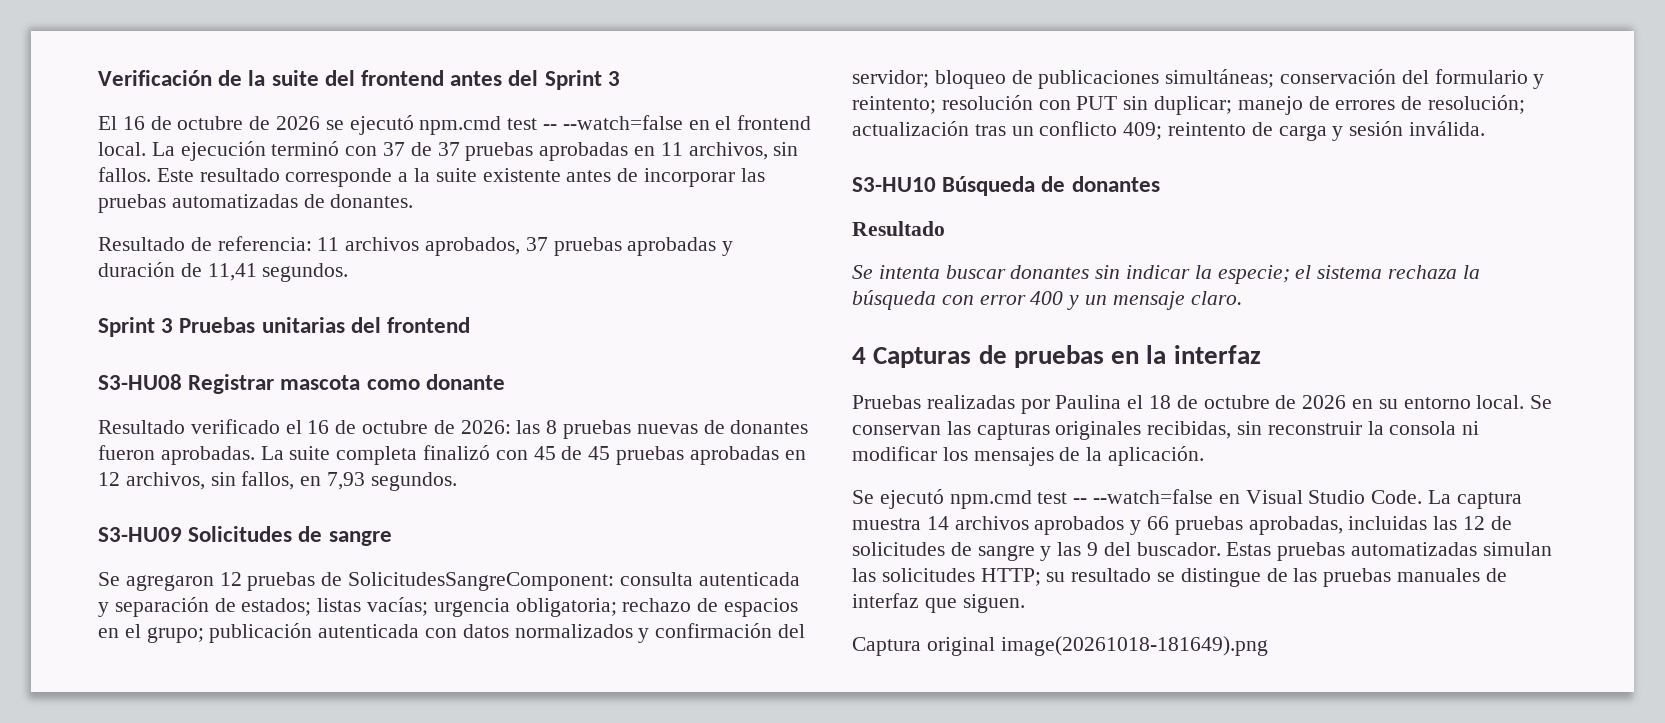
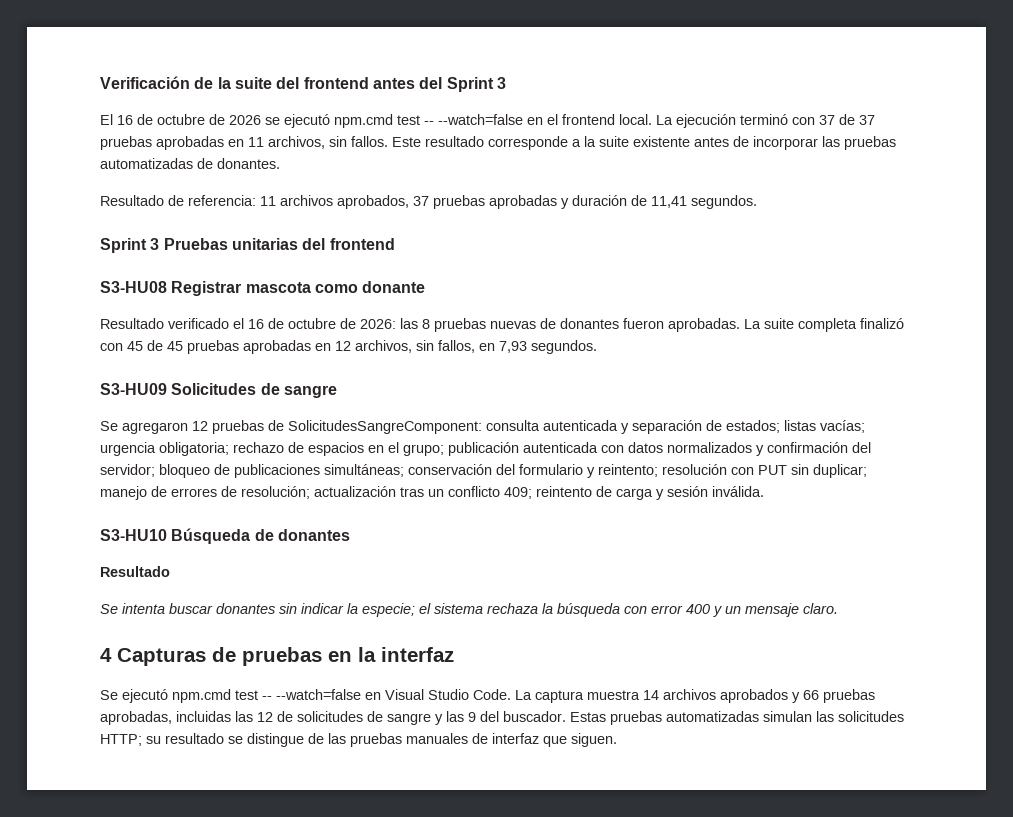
[852,395,1553,414] [852,421,1480,440] [852,446,1205,466] // Pruebas realizadas por Paulina el 18 de octubre de 2026 en su entorno local. Se conservan las capturas originales recibidas, sin reconstruir la consola ni modificar los mensajes de la aplicación. -> (454, 654) none
[852,636,1268,656] // Captura original image(20261018-181649).png -> (617, 740) none

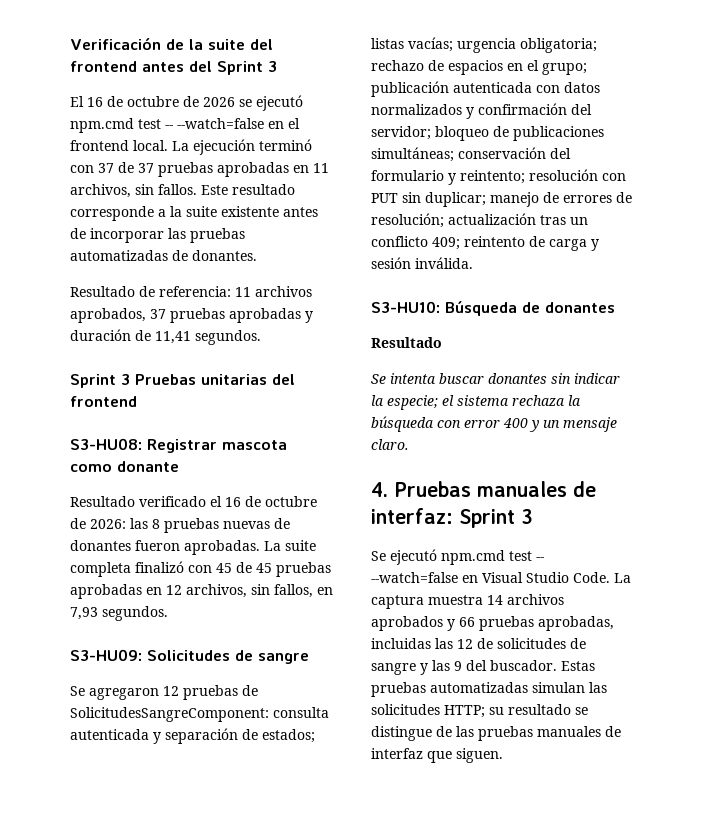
[100,281,167,293] S3-HU08 -> [70,438,142,450] S3-HU08:
[100,383,167,395] S3-HU09 -> [70,649,142,661] S3-HU09:
[100,529,167,541] S3-HU10 -> [371,301,440,313] S3-HU10:
[100,647,454,666] 4 Capturas de pruebas en la interfaz -> [371,481,596,497] [371,508,533,528] 4. Pruebas manuales de interfaz: Sprint 3

